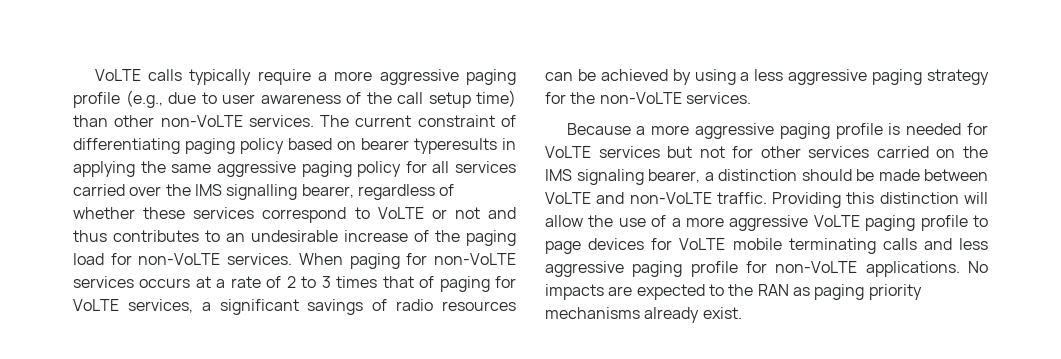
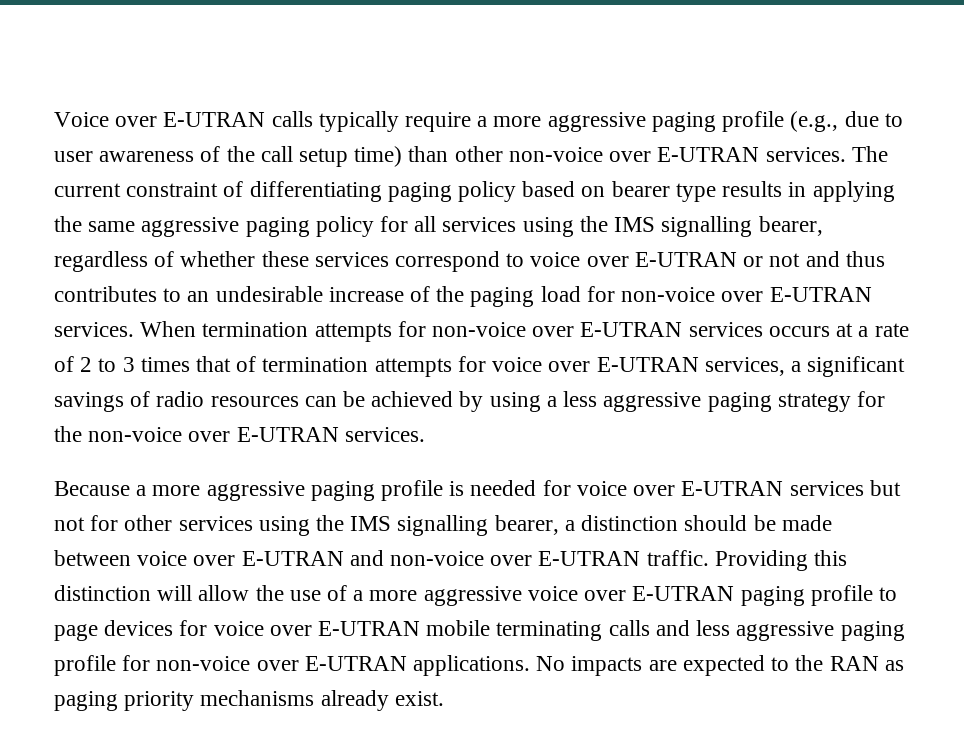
[94,69,141,81] VoLTE -> [54,112,266,127] Voice over E-UTRAN
[160,115,243,127] non-VoLTE -> [508,147,760,162] non-voice over E-UTRAN
[414,138,497,154] typeresults -> [675,181,783,202] type results
[73,184,162,196] carried over -> [522,217,574,237] using
[377,207,424,219] VoLTE -> [530,252,737,267] voice over E-UTRAN
[138,253,516,269] non-VoLTE services. When paging for non-VoLTE -> [621,287,872,302] [54,321,683,342] non-voice over E-UTRAN services. When termination attempts for non-voice over E-UTRAN
[439,276,516,292] [73,299,119,311] paging for VoLTE -> [262,356,699,377] termination attempts for voice over E-UTRAN
[599,92,682,104] non-VoLTE -> [88,427,339,442] non-voice over E-UTRAN
[545,146,591,158] VoLTE -> [576,481,784,496] voice over E-UTRAN
[876,146,988,158] [545,169,644,185] carried on the IMS signaling -> [258,515,489,536] using the IMS signalling
[545,192,712,204] VoLTE and non-VoLTE -> [137,550,641,566] voice over E-UTRAN and non-voice over E-UTRAN
[813,215,860,227] VoLTE -> [527,586,735,601] voice over E-UTRAN
[679,238,726,250] VoLTE -> [213,621,421,636] voice over E-UTRAN
[775,261,858,273] non-VoLTE -> [156,656,407,671] non-voice over E-UTRAN

